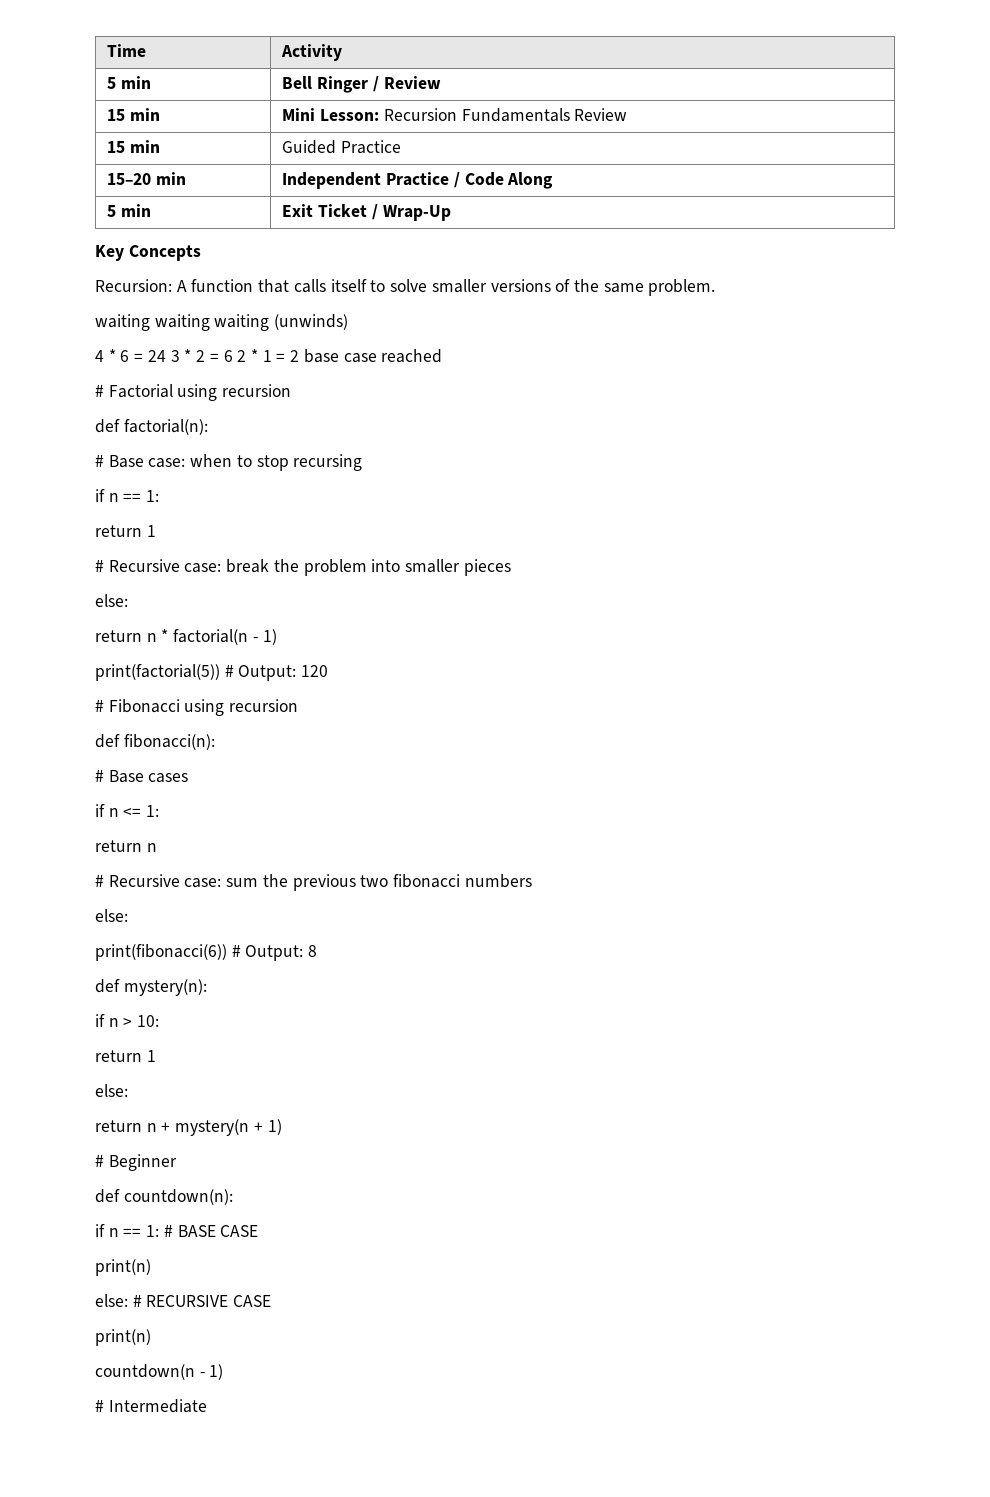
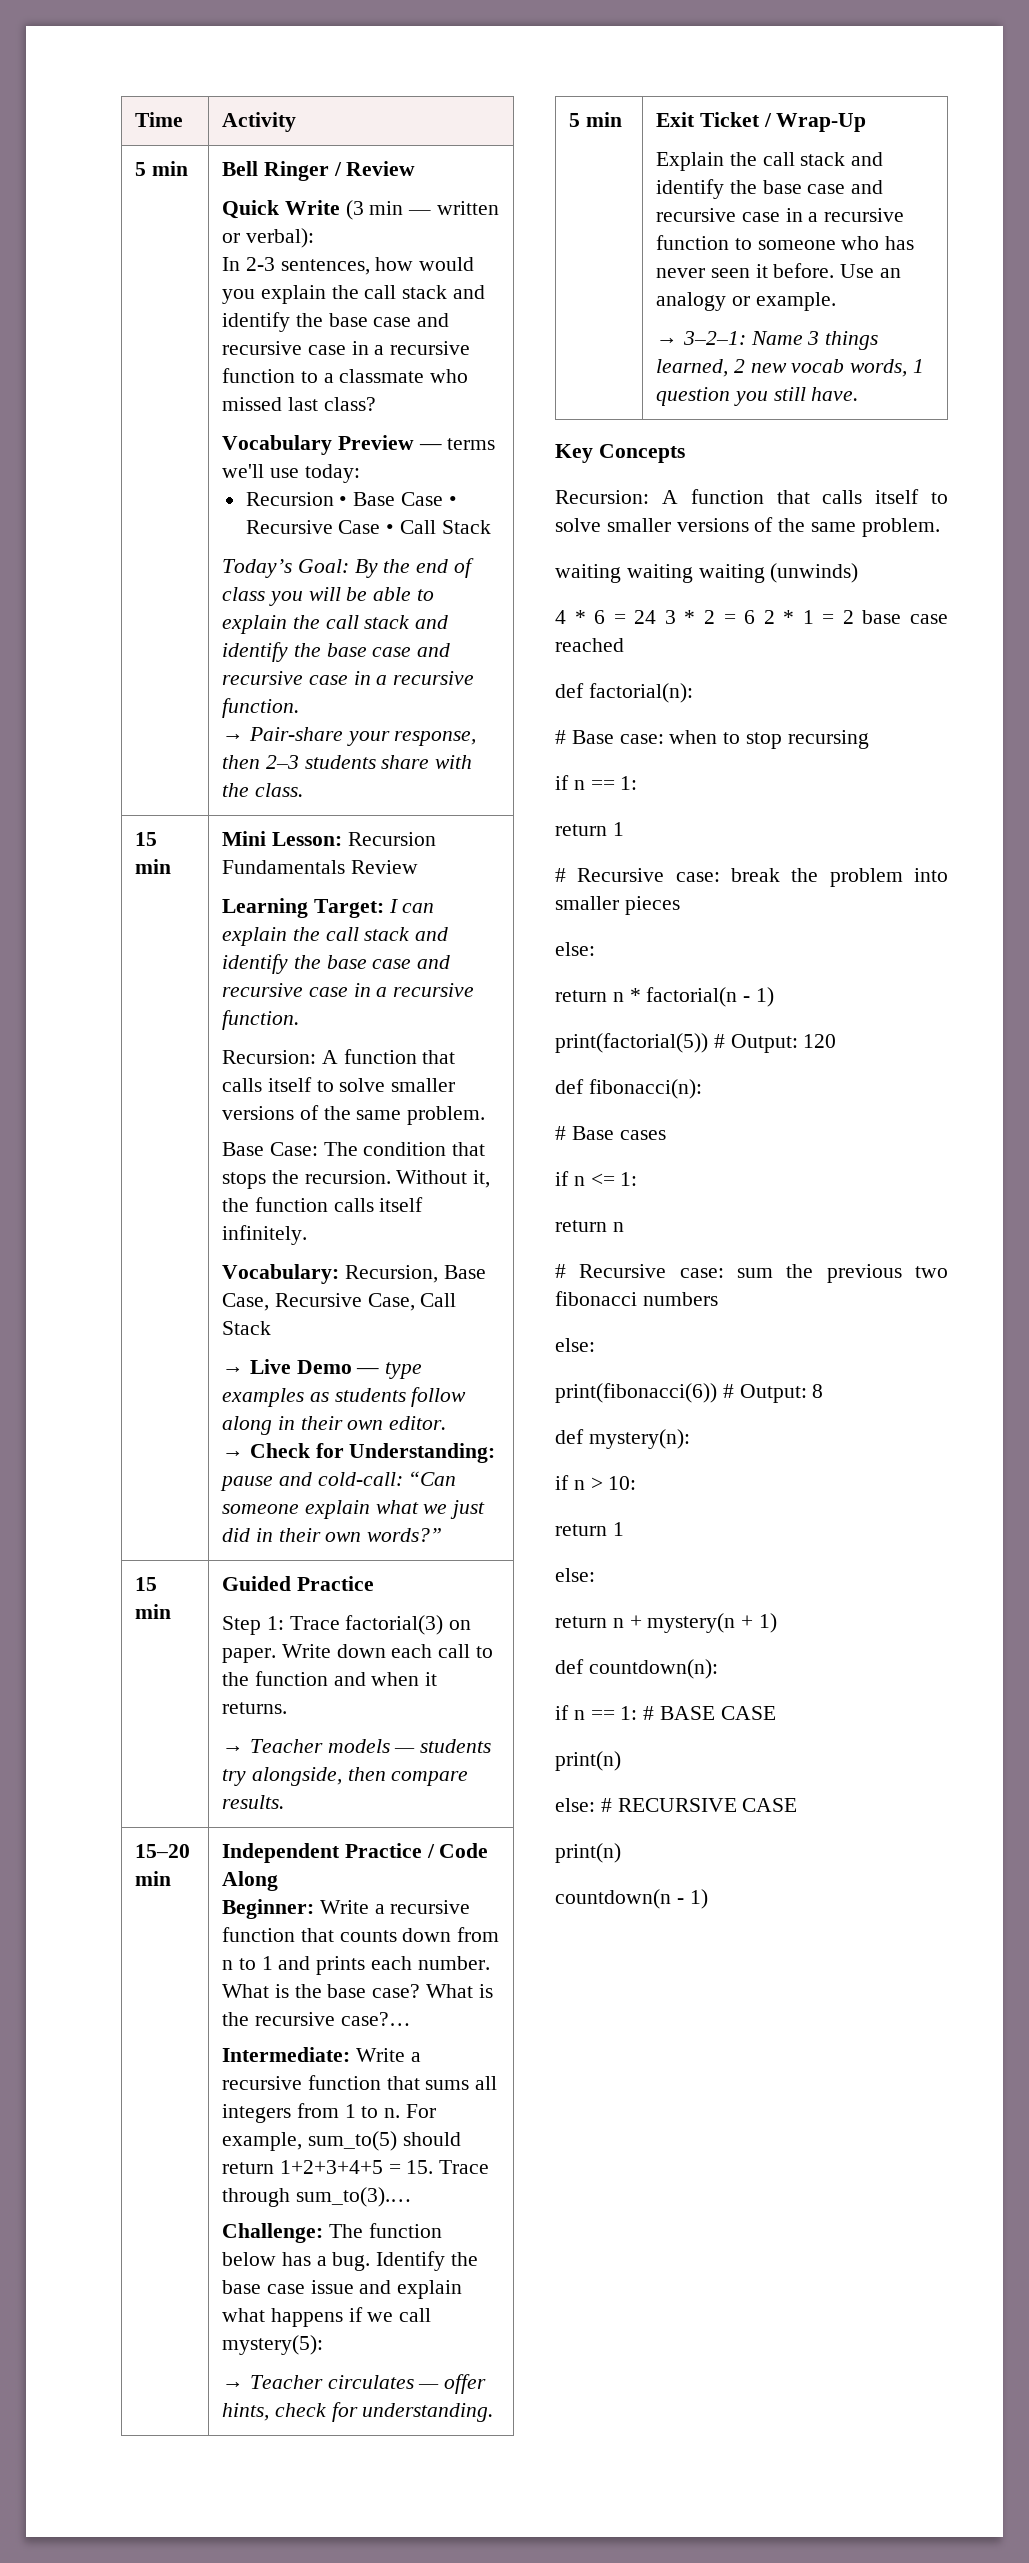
(441, 82) none -> [221,200,500,220] [221,228,314,248] [221,257,475,275] [221,285,486,304] [221,312,450,332] [221,341,471,355] [221,368,469,383] [221,397,376,411] [221,435,496,455] [221,464,360,483] [245,492,457,506] [245,520,491,534] [221,558,475,578] [221,587,435,606] [221,615,449,634] [221,642,451,662] [221,671,475,685] [221,698,299,718] [221,727,477,746] [221,755,473,769] [221,783,303,797] // Quick Write (3 min — written or verbal): // In 2-3 sentences, how would you explain the call stack and identify the base case and recursive case in a recursive function to a classmate who missed last class? // Vocabulary Preview — terms we'll use today: // Recursion • Base Case • Recursive Case • Call Stack // Today’s Goal: By the end of class you will be able to explain the call stack and identify the base case and recursive case in a recursive function. // → Pair-share your response, then 2–3 students share with the class.
[107,140,161,153] [282,140,402,154] // 15 min | Guided Practice -> [221,898,435,918] [221,927,449,946] [221,954,451,974] [221,983,475,997] [221,1010,299,1030] [221,1049,456,1064] [221,1077,456,1092] [221,1105,486,1125] [221,1142,486,1156] [221,1170,491,1189] [221,1197,424,1212] [221,1225,307,1245] [221,1264,486,1284] [221,1293,457,1311] [221,1321,271,1335] [221,1359,423,1379] [221,1387,467,1407] [221,1416,447,1435] [221,1443,496,1463] [219,1471,457,1491] [221,1500,486,1519] [221,1528,443,1542] [134,1577,157,1591] [134,1604,171,1619] [221,1576,374,1591] [221,1615,472,1635] [221,1644,494,1663] [221,1671,438,1686] [221,1702,287,1714] [221,1739,492,1753] [221,1767,469,1786] [221,1795,284,1809] // Learning Target: I can explain the call stack and identify the base case and recursive case in a recursive function. // Recursion: A function that calls itself to solve smaller versions of the same problem. // Base Case: The condition that stops the recursion. Without it, the function calls itself infinitely. // Vocabulary: Recursion, Base Case, Recursive Case, Call Stack // → Live Demo — type examples as students follow along in their own editor. // → Check for Understanding: pause and cold-call: “Can someone explain what we just did in their own words?” // 15 min | Guided Practice // Step 1: Trace factorial(3) on paper. Write down each call to the function and when it returns. // → Teacher models — students try alongside, then compare results.
(554, 180) none -> [221,1899,471,1919] [221,1927,500,1942] [221,1956,490,1975] [221,1984,493,1998] [221,2012,411,2026] [221,2047,421,2062] [221,2075,498,2090] [221,2103,437,2123] [221,2131,461,2151] [221,2160,490,2174] [221,2187,412,2207] [221,2223,442,2243] [221,2251,479,2271] [221,2280,463,2299] [221,2307,432,2327] [221,2335,323,2355] [221,2374,487,2394] [221,2402,494,2422] // Beginner: Write a recursive function that counts down from n to 1 and prints each number. What is the base case? What is the recursive case?… // Intermediate: Write a recursive function that sums all integers from 1 to n. For example, sum_to(5) should return 1+2+3+4+5 = 15. Trace through sum_to(3).… // Challenge: The function below has a bug. Identify the base case issue and explain what happens if we call mystery(5): // → Teacher circulates — offer hints, check for understanding.
(451, 213) none -> [655,152,884,171] [655,179,884,199] [655,208,905,222] [655,235,915,250] [655,263,902,278] [655,292,836,311] [655,331,879,350] [655,359,925,377] [655,387,859,406] // Explain the call stack and identify the base case and recursive case in a recursive function to someone who has never seen it before. Use an analogy or example. // → 3–2–1: Name 3 things learned, 2 new vocab words, 1 question you still have.
[95,384,292,401] // # Factorial using recursion -> (624, 645) none
[95,699,299,716] // # Fibonacci using recursion -> (837, 1041) none
[95,1154,177,1171] // # Beginner -> (778, 1623) none
[95,1399,207,1413] // # Intermediate -> (708, 1899) none

